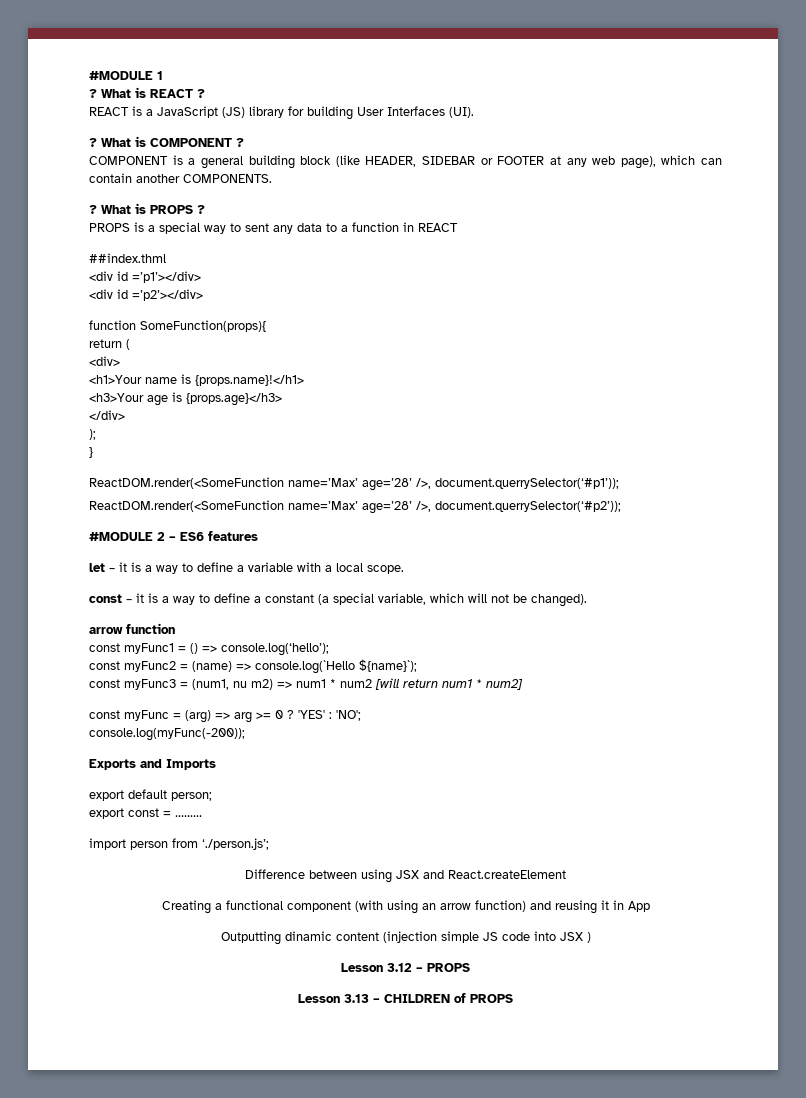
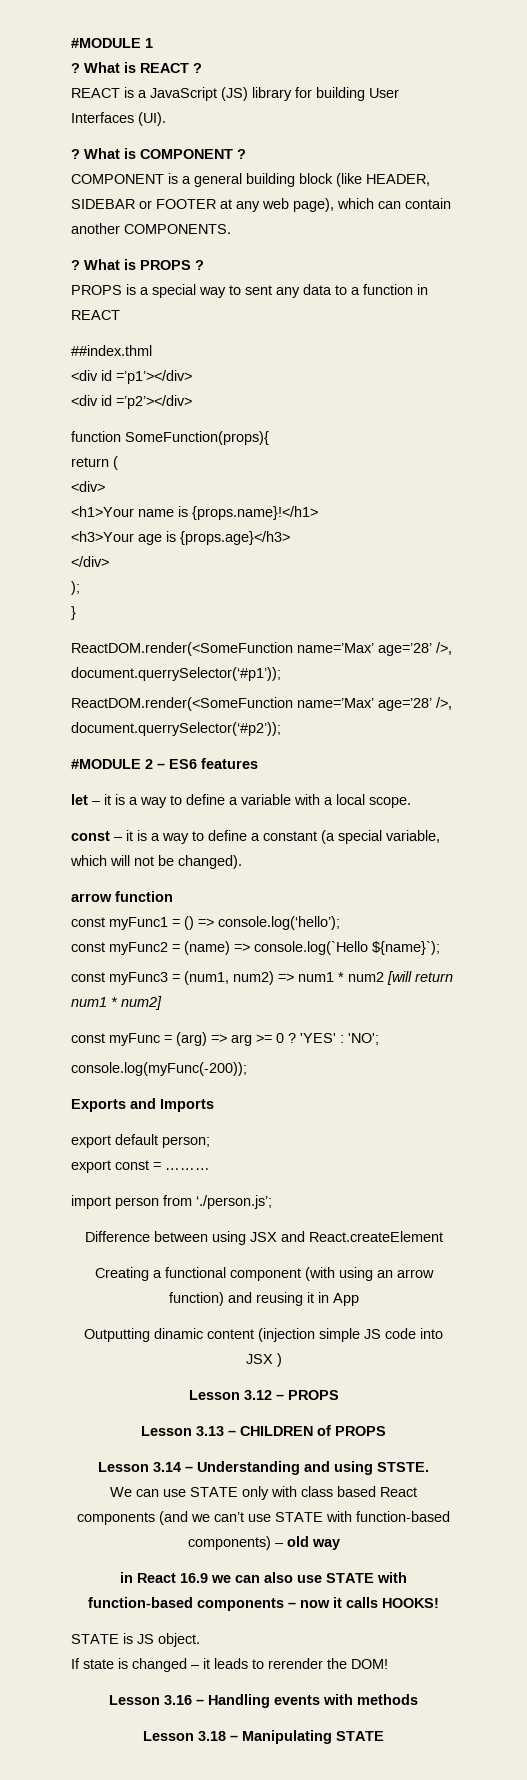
[233,679,273,690] nu m2) -> [233,971,274,985] num2)
(513, 998) none -> [98,1461,429,1475] [110,1486,417,1500] [77,1511,450,1525] [187,1536,340,1550] [120,1572,407,1583] [88,1597,439,1611] [71,1633,200,1647] [71,1658,388,1672] [109,1694,418,1708] [143,1730,384,1744] // Lesson 3.14 – Understanding and using STSTE. // We can use STATE only with class based React components (and we can’t use STATE with function-based components) – old way // in React 16.9 we can also use STATE with function-based components – now it calls HOOKS! // STATE is JS object. // If state is changed – it leads to rerender the DOM! // Lesson 3.16 – Handling events with methods // Lesson 3.18 – Manipulating STATE

